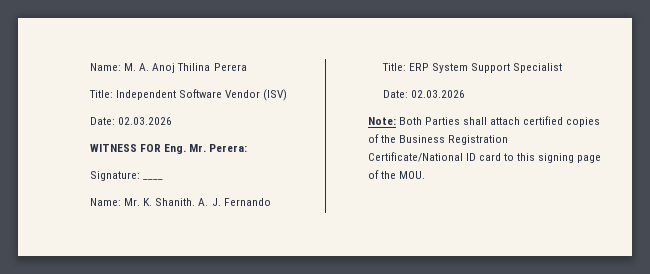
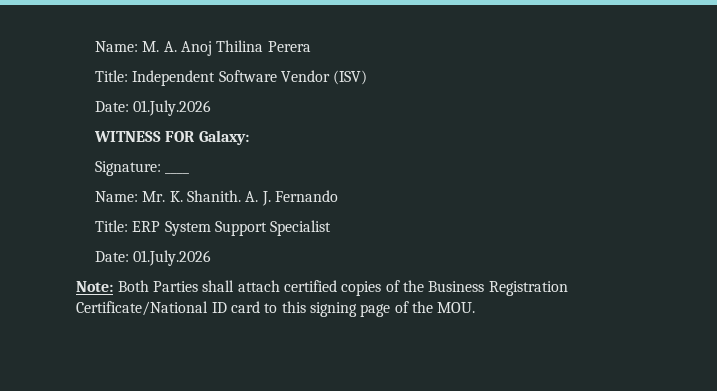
[118,117,173,125] 02.03.2026 -> [133,100,212,116] 01.July.2026
[164,144,248,154] Eng. Mr. Perera: -> [198,130,249,145] Galaxy:
[411,90,466,98] 02.03.2026 -> [133,250,212,266] 01.July.2026

